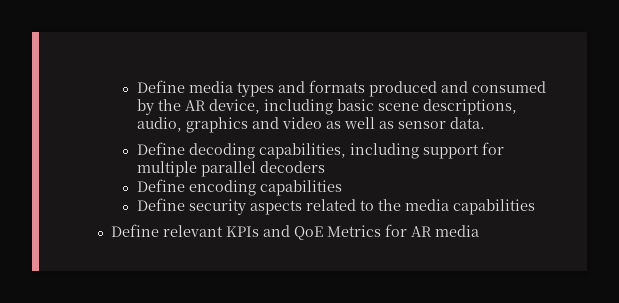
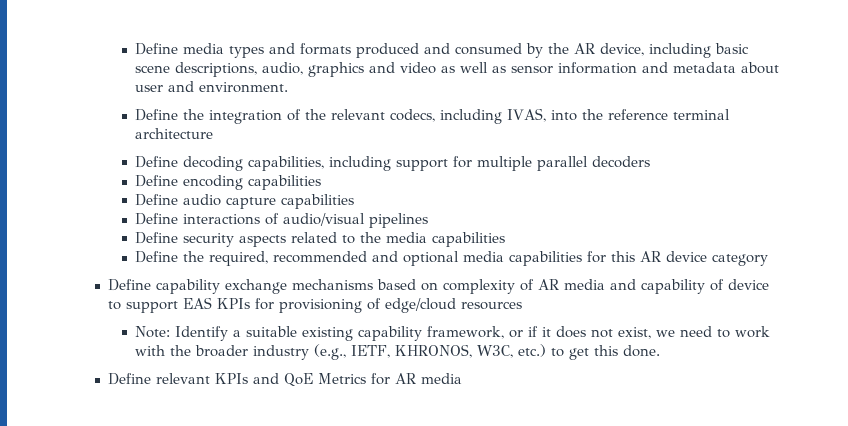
[449,117,485,129] data. -> [558,62,780,74] [135,81,289,93] [135,108,731,124] [135,128,214,139] information and metadata about user and environment. // Define the integration of the relevant codecs, including IVAS, into the reference terminal architecture
(342, 188) none -> [135,194,355,209] [135,213,429,228] // Define audio capture capabilities // Define interactions of audio/visual pipelines
(535, 207) none -> [135,251,769,266] [108,279,770,294] [108,297,523,313] [135,326,771,341] [135,344,661,360] // Define the required, recommended and optional media capabilities for this AR device category // Define capability exchange mechanisms based on complexity of AR media and capability of device to support EAS KPIs for provisioning of edge/cloud resources // Note: Identify a suitable existing capability framework, or if it does not exist, we need to work with the broader industry (e.g., IETF, KHRONOS, W3C, etc.) to get this done.

